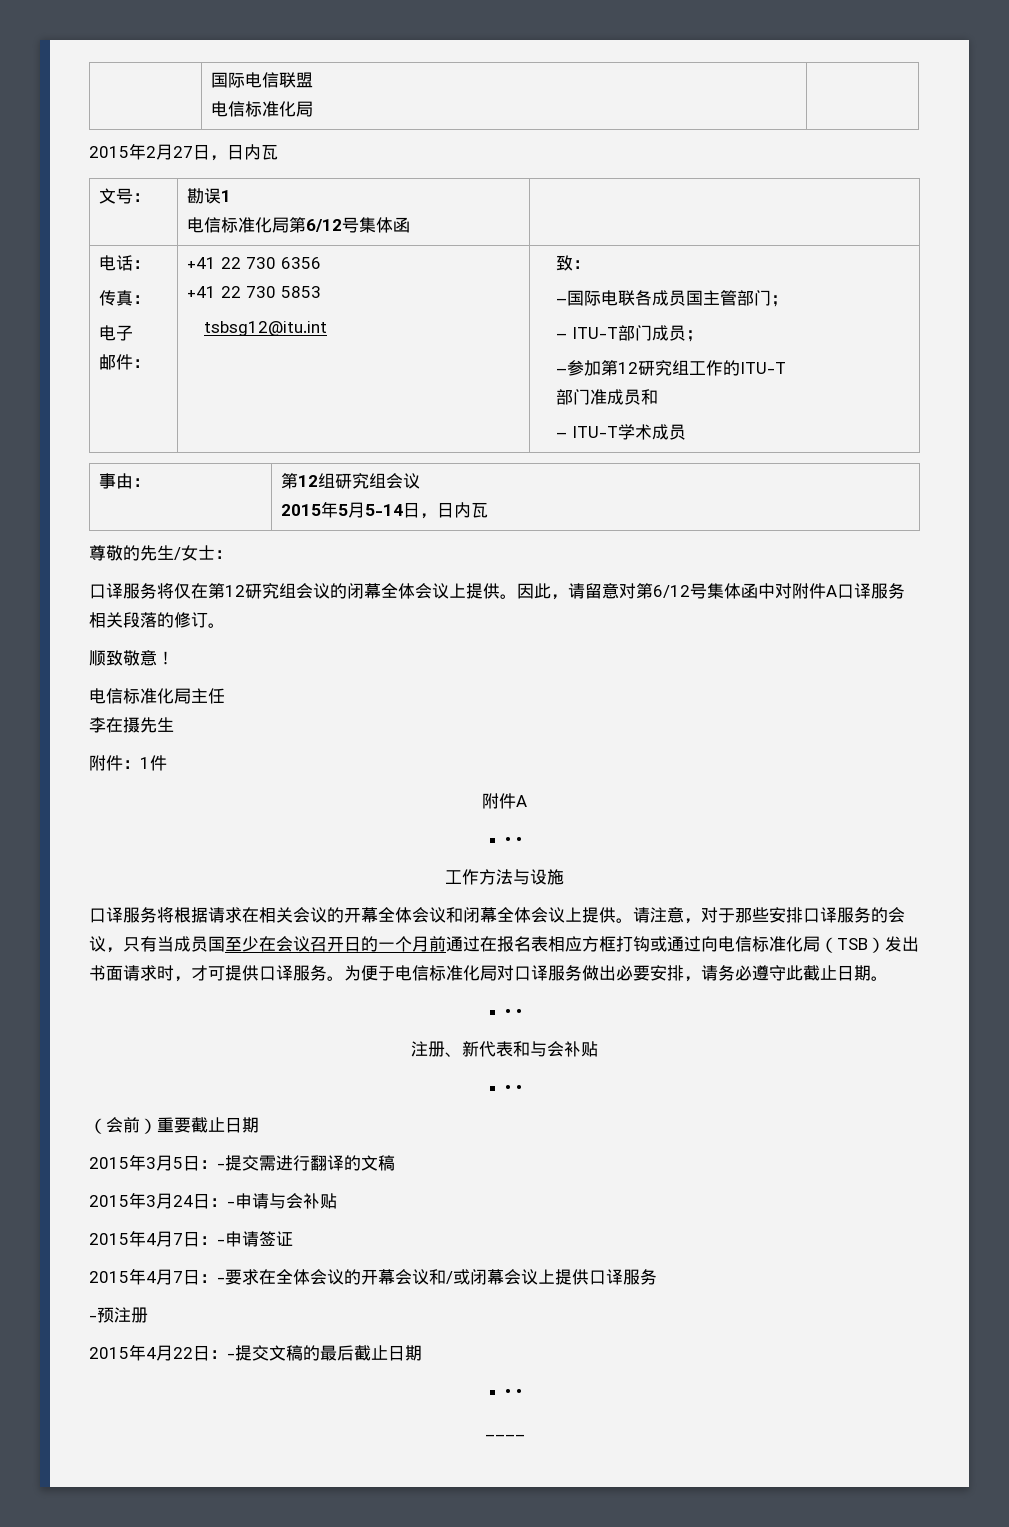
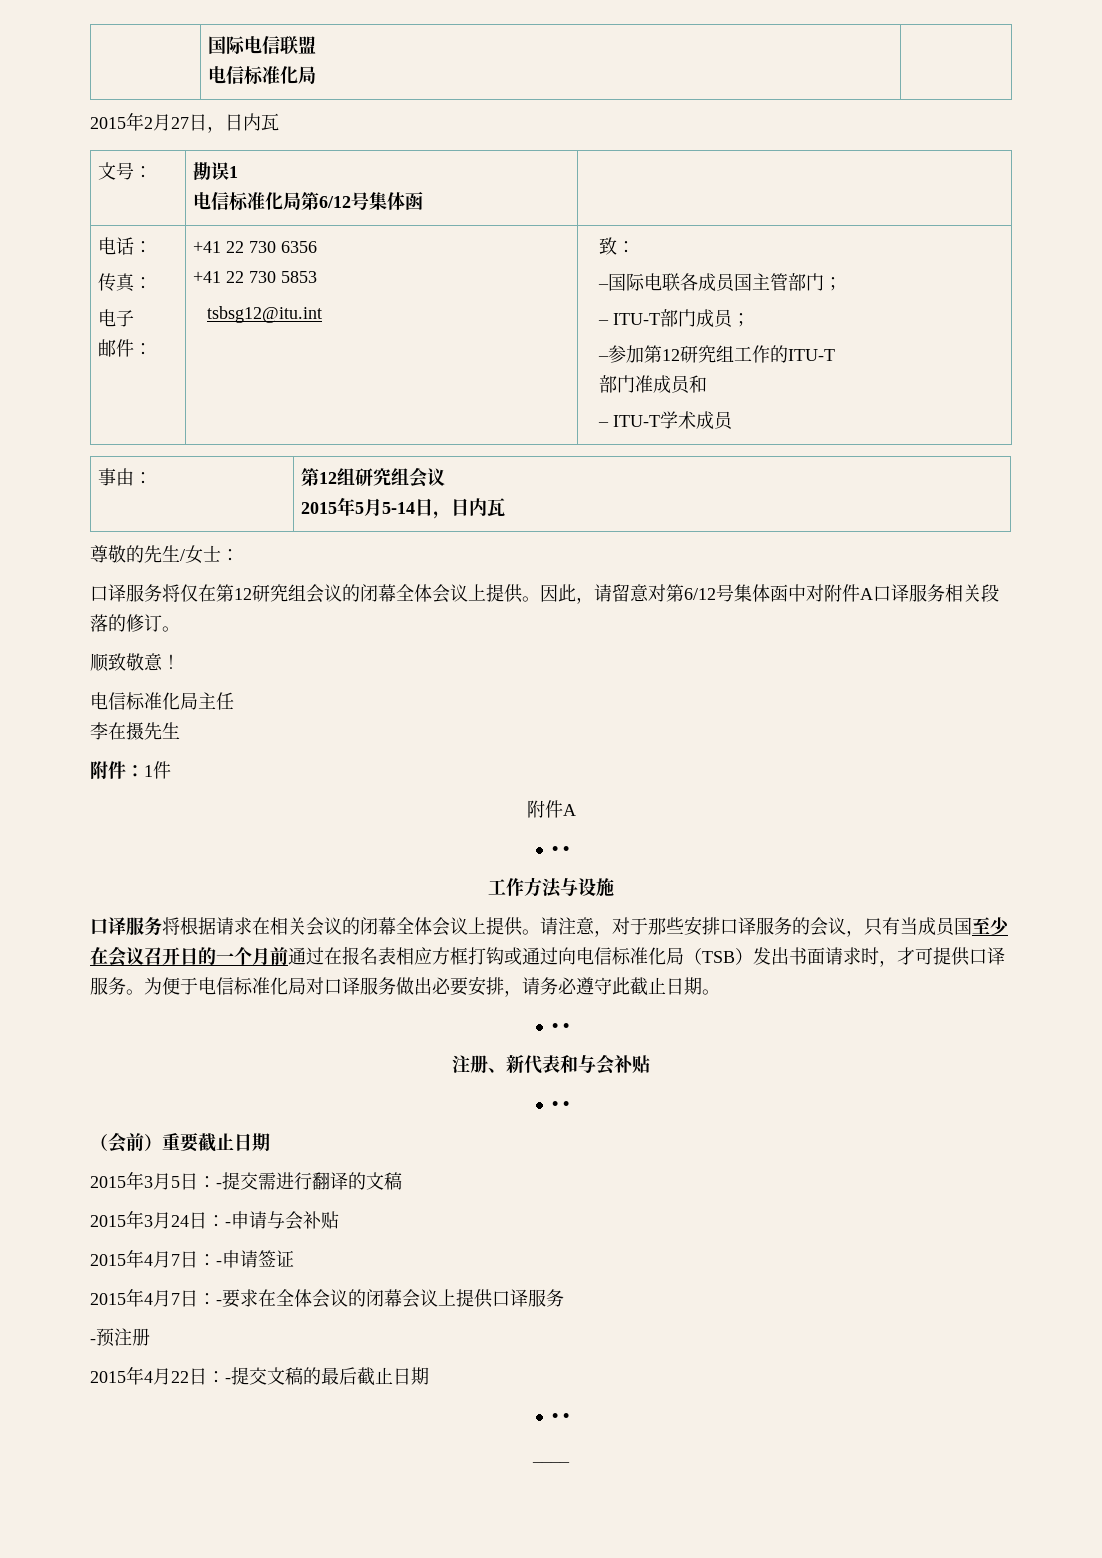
[344,907,463,923] 开幕全体会议和 -> (360, 926) none
[361,1269,470,1285] 开幕会议和/或 -> (366, 1298) none

